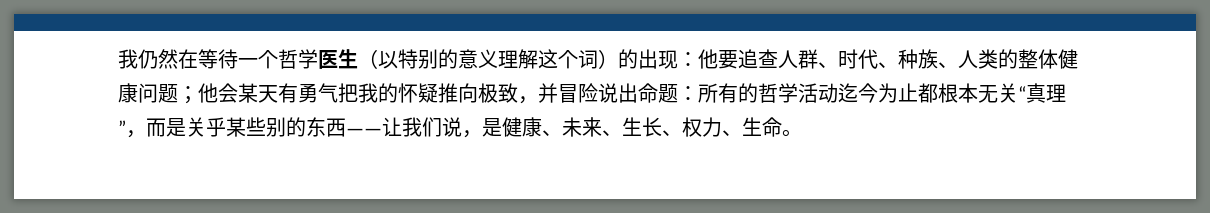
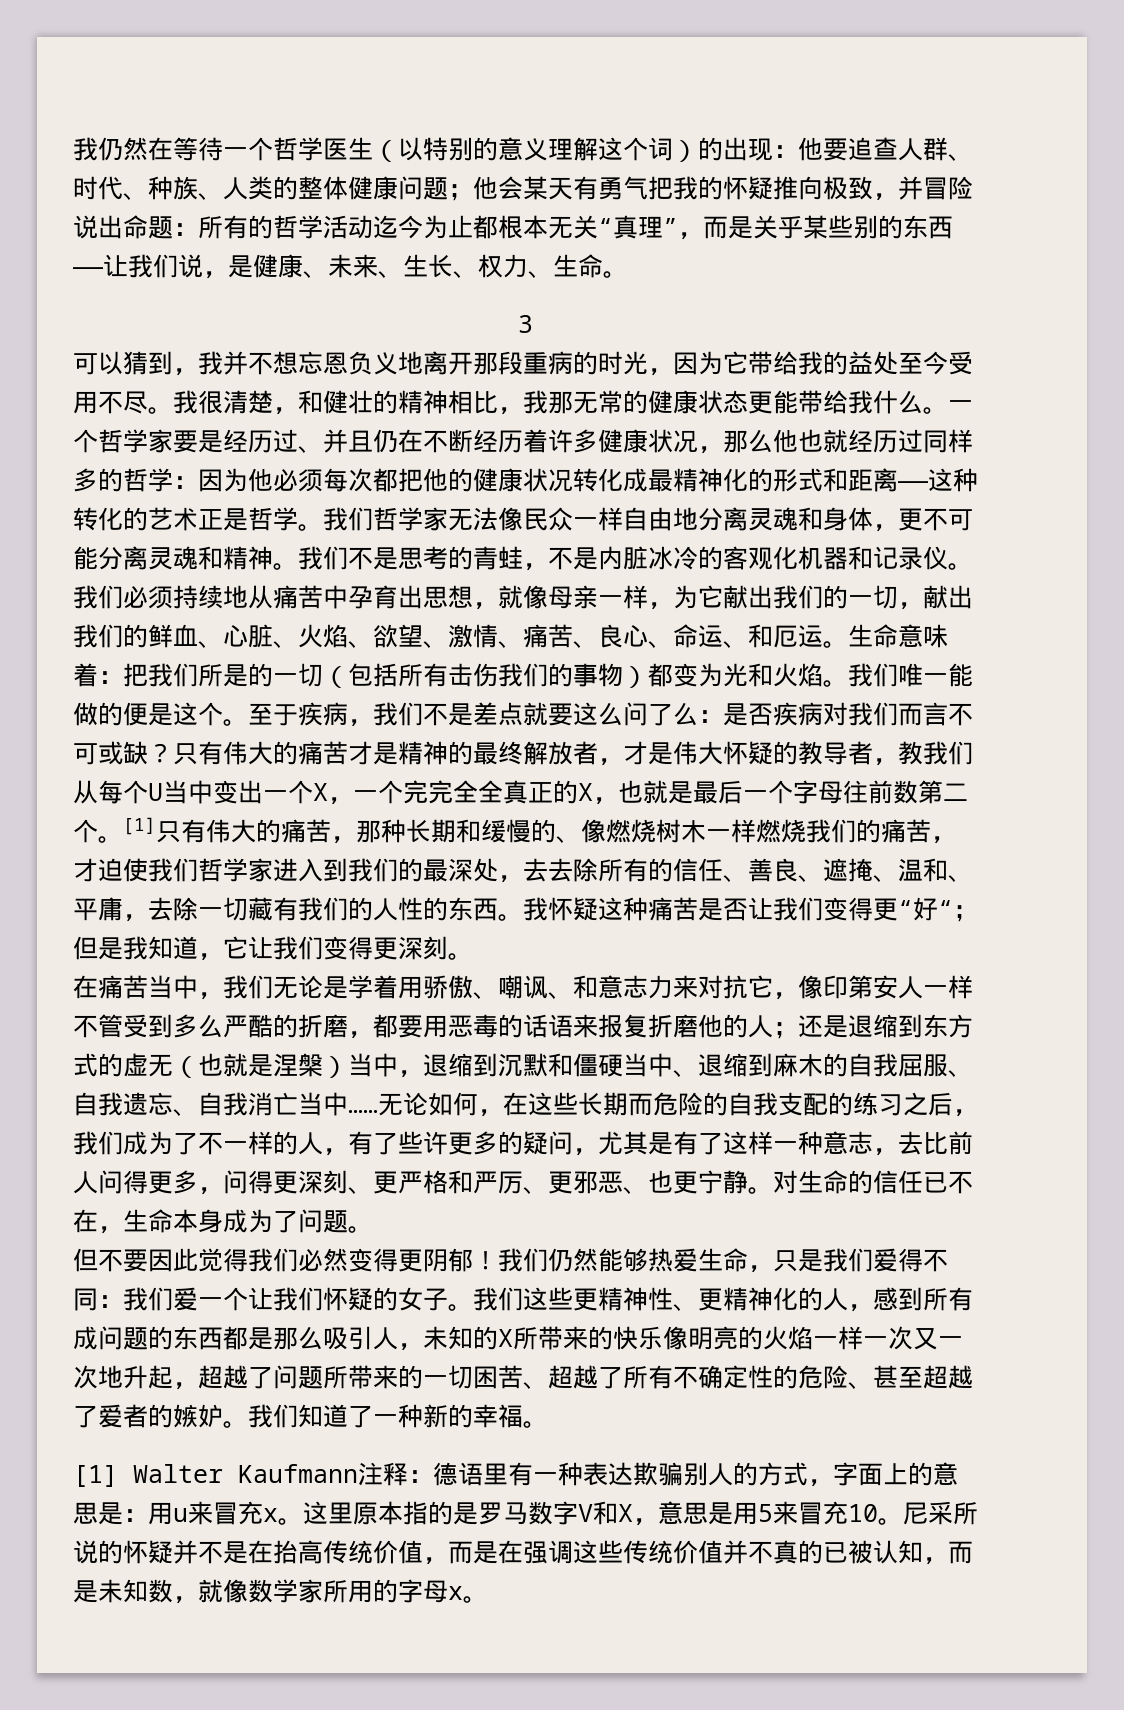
(802, 133) none -> [518,315,533,333] [73,351,973,376] [73,390,973,415] [73,429,973,454] [73,468,978,492] [73,507,973,532] [73,546,973,571] [73,585,973,610] [73,624,948,648] [73,663,973,688] [73,702,973,727] [73,741,973,766] [73,780,968,805] [73,819,123,843] [123,817,956,844] [73,858,973,883] [73,897,978,922] [73,936,473,961] [73,975,973,1000] [73,1014,973,1039] [73,1053,973,1078] [73,1092,978,1117] [73,1131,973,1156] [73,1170,973,1195] [73,1209,373,1234] [73,1248,948,1273] [73,1287,973,1312] [73,1326,963,1351] [73,1365,973,1390] [73,1404,548,1428] [73,1462,958,1487] [73,1501,978,1526] [73,1540,973,1565] [73,1579,488,1604] // 3 // 可以猜到，我并不想忘恩负义地离开那段重病的时光，因为它带给我的益处至今受用不尽。我很清楚，和健壮的精神相比，我那无常的健康状态更能带给我什么。一个哲学家要是经历过、并且仍在不断经历着许多健康状况，那么他也就经历过同样多的哲学：因为他必须每次都把他的健康状况转化成最精神化的形式和距离——这种转化的艺术正是哲学。我们哲学家无法像民众一样自由地分离灵魂和身体，更不可能分离灵魂和精神。我们不是思考的青蛙，不是内脏冰冷的客观化机器和记录仪。我们必须持续地从痛苦中孕育出思想，就像母亲一样，为它献出我们的一切，献出我们的鲜血、心脏、火焰、欲望、激情、痛苦、良心、命运、和厄运。生命意味着：把我们所是的一切（包括所有击伤我们的事物）都变为光和火焰。我们唯一能做的便是这个。至于疾病，我们不是差点就要这么问了么：是否疾病对我们而言不可或缺？只有伟大的痛苦才是精神的最终解放者，才是伟大怀疑的教导者，教我们从每个U当中变出一个X，一个完完全全真正的X，也就是最后一个字母往前数第二个。[1]只有伟大的痛苦，那种长期和缓慢的、像燃烧树木一样燃烧我们的痛苦，才迫使我们哲学家进入到我们的最深处，去去除所有的信任、善良、遮掩、温和、平庸，去除一切藏有我们的人性的东西。我怀疑这种痛苦是否让我们变得更“好“；但是我知道，它让我们变得更深刻。 // 在痛苦当中，我们无论是学着用骄傲、嘲讽、和意志力来对抗它，像印第安人一样不管受到多么严酷的折磨，都要用恶毒的话语来报复折磨他的人；还是退缩到东方式的虚无（也就是涅槃）当中，退缩到沉默和僵硬当中、退缩到麻木的自我屈服、自我遗忘、自我消亡当中……无论如何，在这些长期而危险的自我支配的练习之后，我们成为了不一样的人，有了些许更多的疑问，尤其是有了这样一种意志，去比前人问得更多，问得更深刻、更严格和严厉、更邪恶、也更宁静。对生命的信任已不在，生命本身成为了问题。 // 但不要因此觉得我们必然变得更阴郁！我们仍然能够热爱生命，只是我们爱得不同：我们爱一个让我们怀疑的女子。我们这些更精神性、更精神化的人，感到所有成问题的东西都是那么吸引人，未知的X所带来的快乐像明亮的火焰一样一次又一次地升起，超越了问题所带来的一切困苦、超越了所有不确定性的危险、甚至超越了爱者的嫉妒。我们知道了一种新的幸福。 // [1] Walter Kaufmann注释：德语里有一种表达欺骗别人的方式，字面上的意思是：用u来冒充x。这里原本指的是罗马数字V和X，意思是用5来冒充10。尼采所说的怀疑并不是在抬高传统价值，而是在强调这些传统价值并不真的已被认知，而是未知数，就像数学家所用的字母x。

